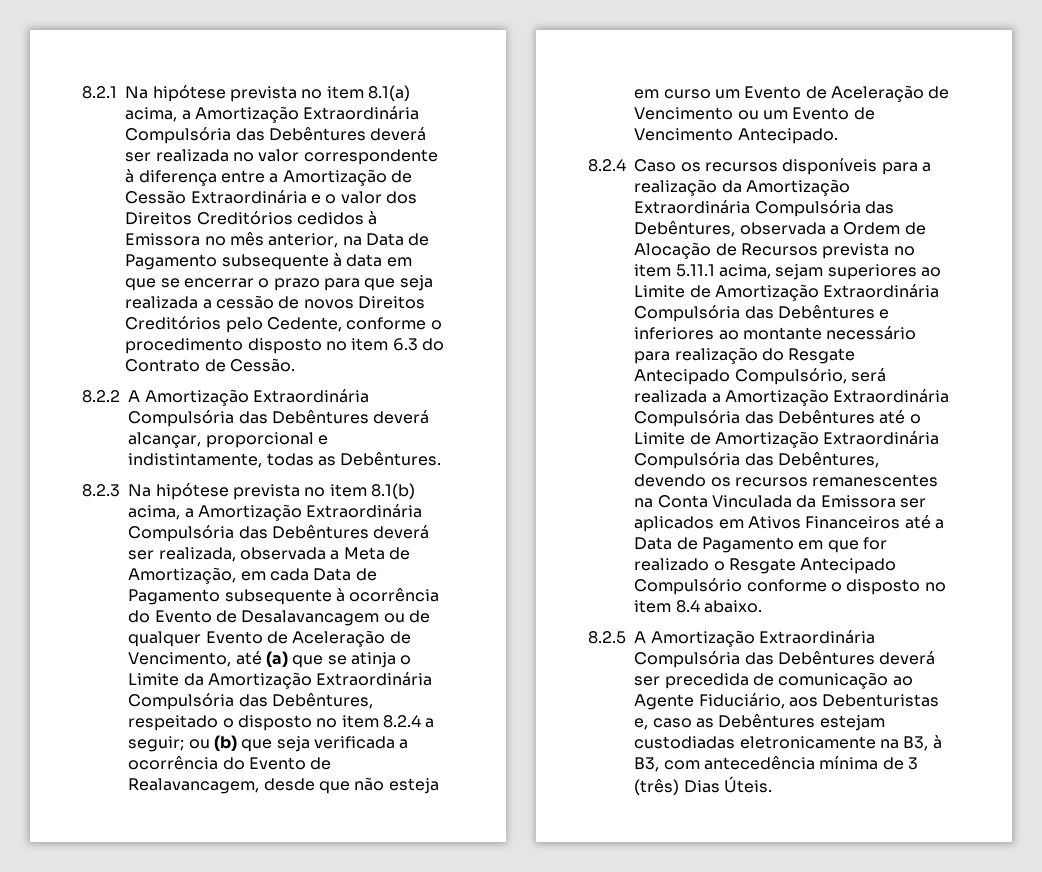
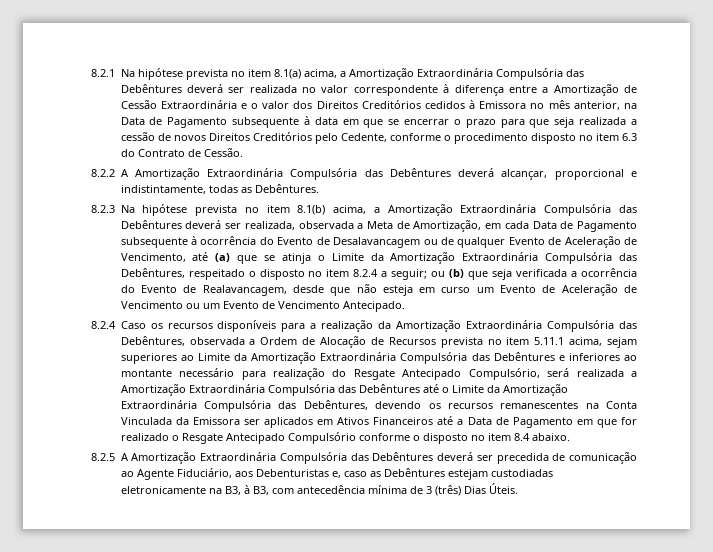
[689,285,711,298] de -> [233,353,247,361] da
[689,432,711,445] de -> [486,385,500,393] da

